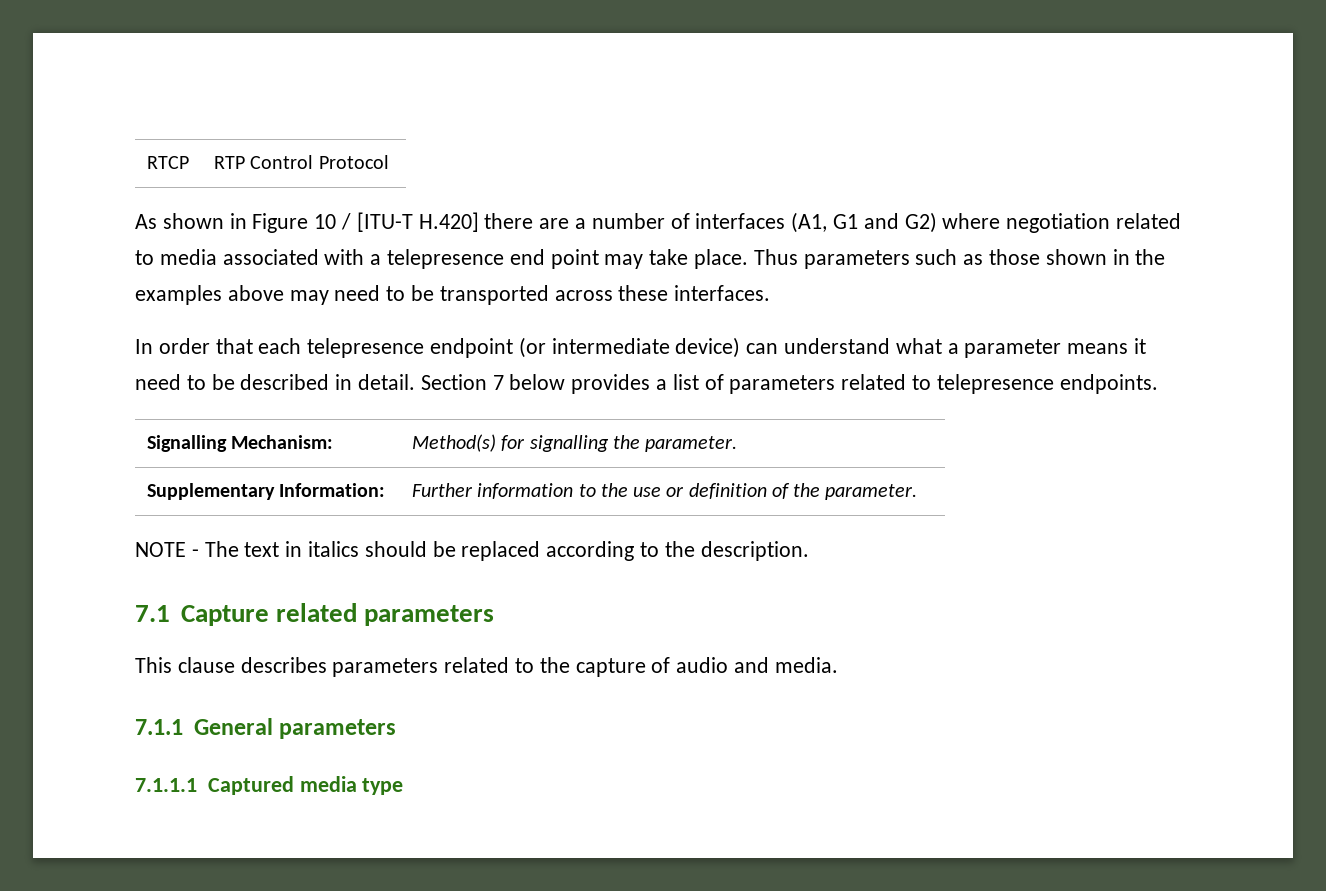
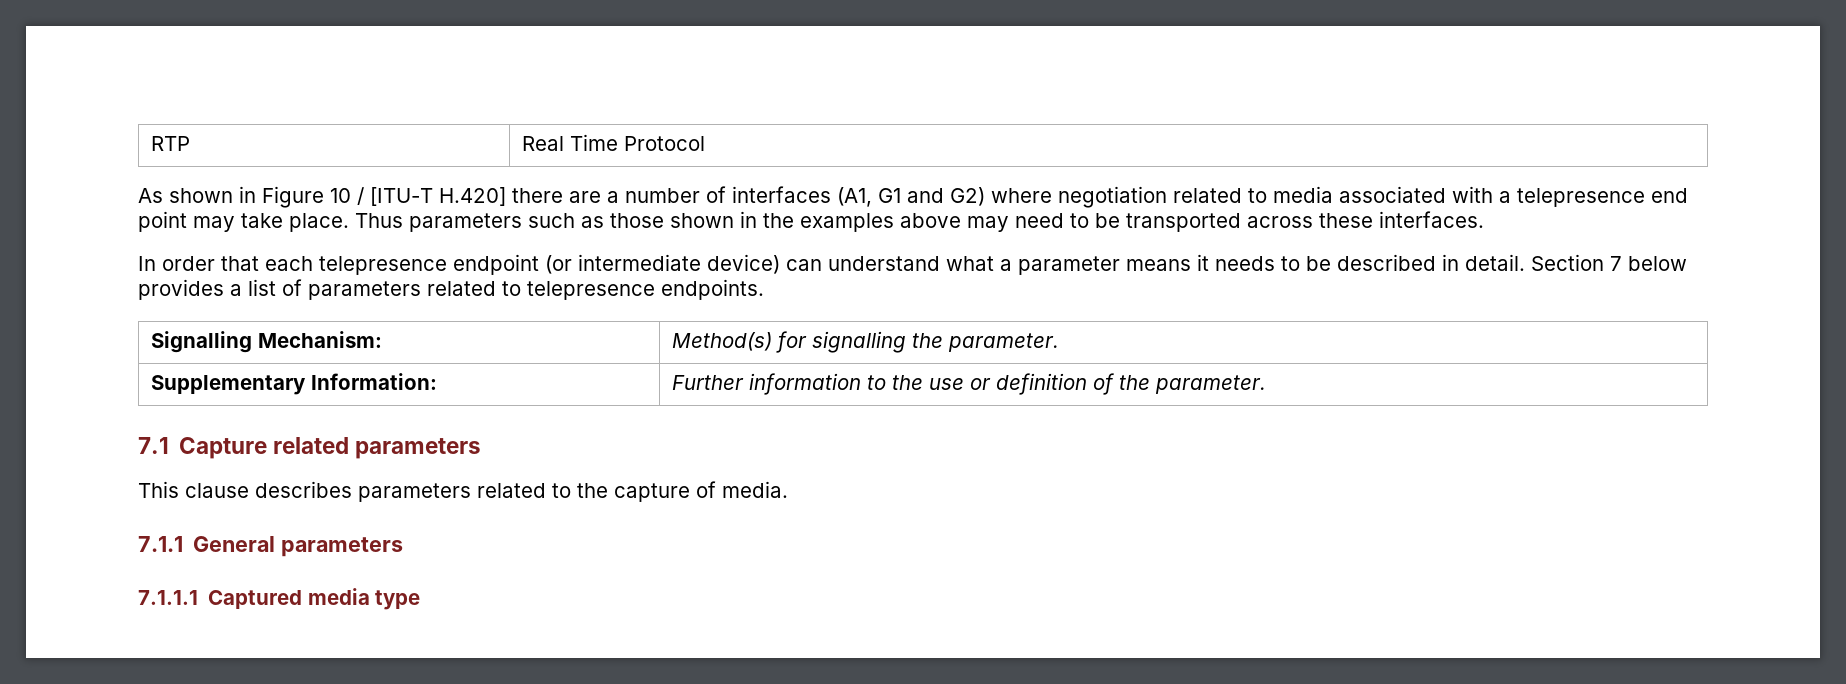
[147,156,190,169] [214,155,314,169] RTCP | RTP Control -> [150,136,190,151] [521,134,618,151] RTP | Real Time
[135,374,181,390] need -> [1215,256,1275,271] needs
[135,541,809,561] // NOTE - The text in italics should be replaced according to the description. -> (1266, 384) none
[676,657,770,673] audio and -> (716, 489) none

